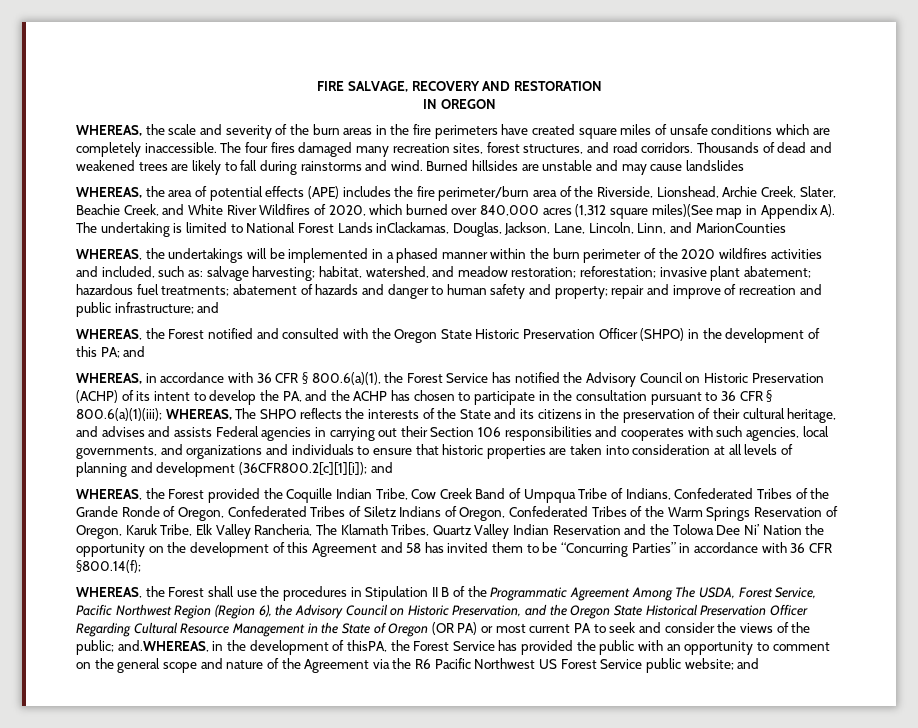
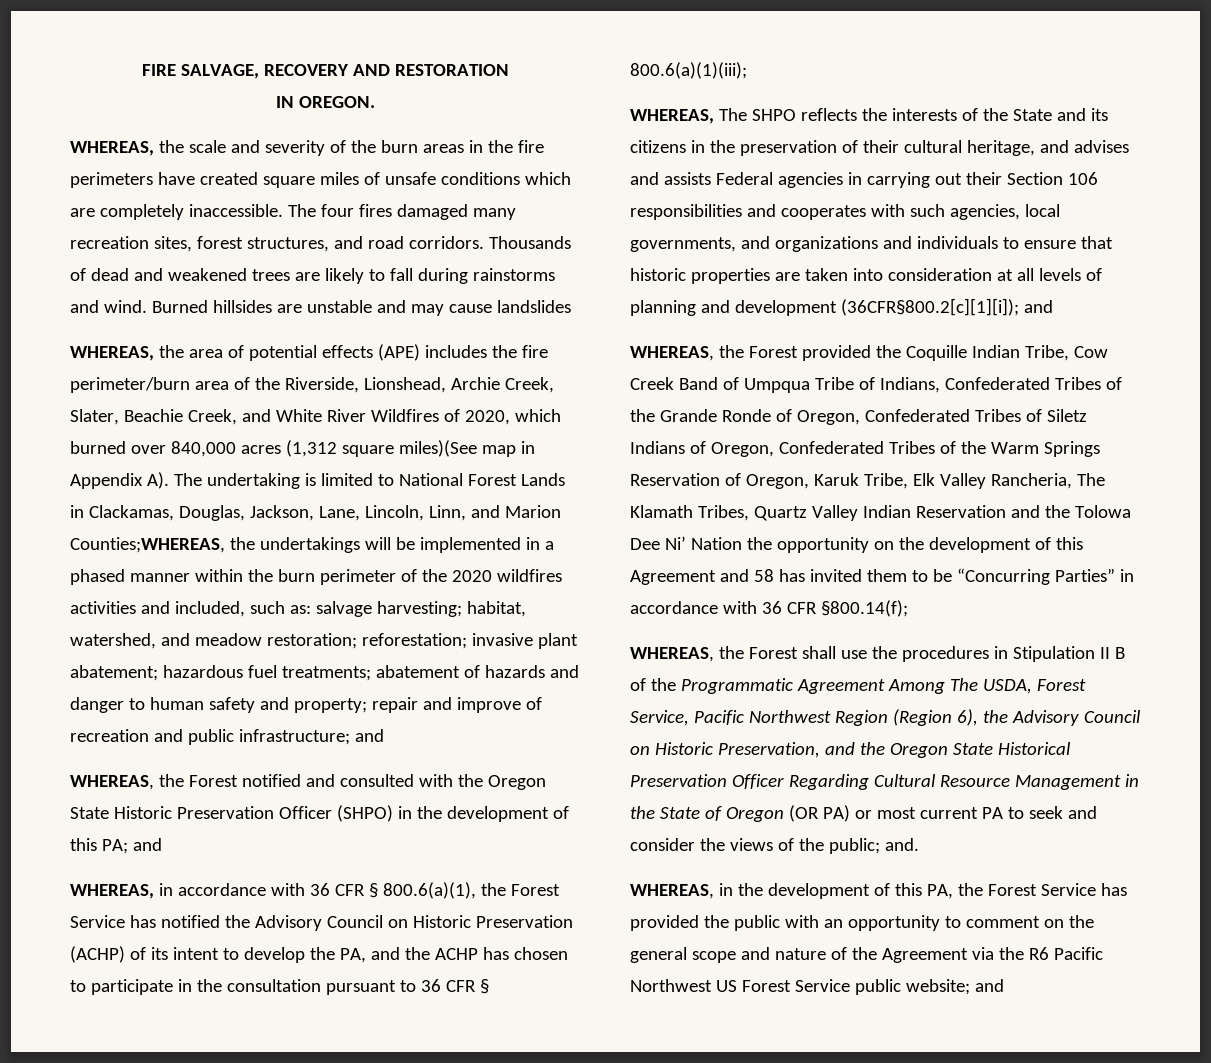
[440,99,496,109] OREGON -> [298,96,375,108] OREGON.
[376,222,450,234] inClackamas, -> [70,505,174,521] in Clackamas,
[695,223,786,233] [76,249,142,260] MarionCounties // WHEREAS, -> [504,505,561,518] [70,537,225,553] Marion Counties;WHEREAS,
(162, 414) none -> (747, 70) //
[238,462,367,475] (36CFR800.2[c][1][i]); -> [840,298,1019,316] (36CFR§800.2[c][1][i]);
[117,640,387,655] and.WHEREAS, in the development of thisPA, -> [884,838,919,851] [630,883,953,899] and. // WHEREAS, in the development of this PA,

